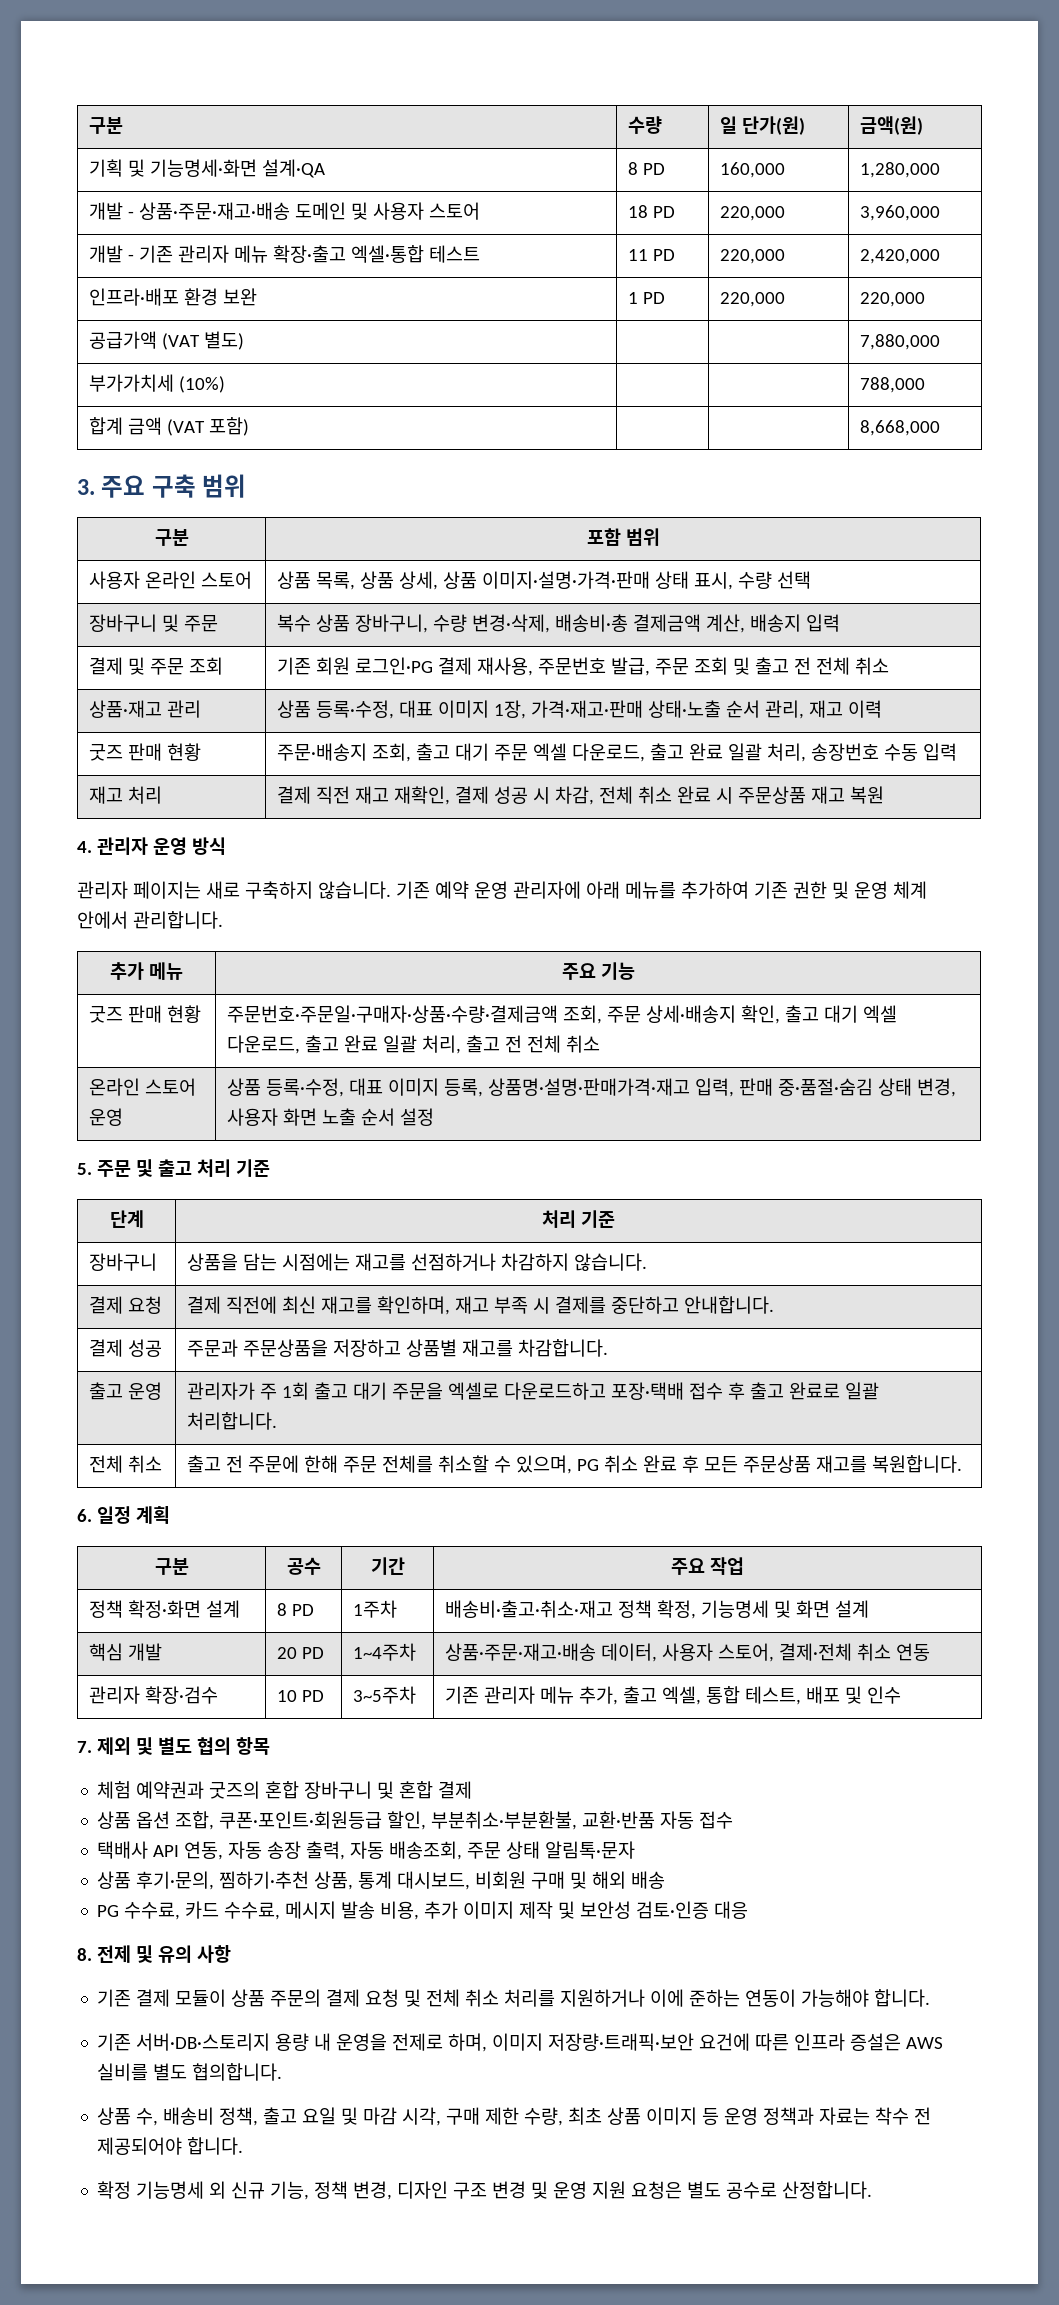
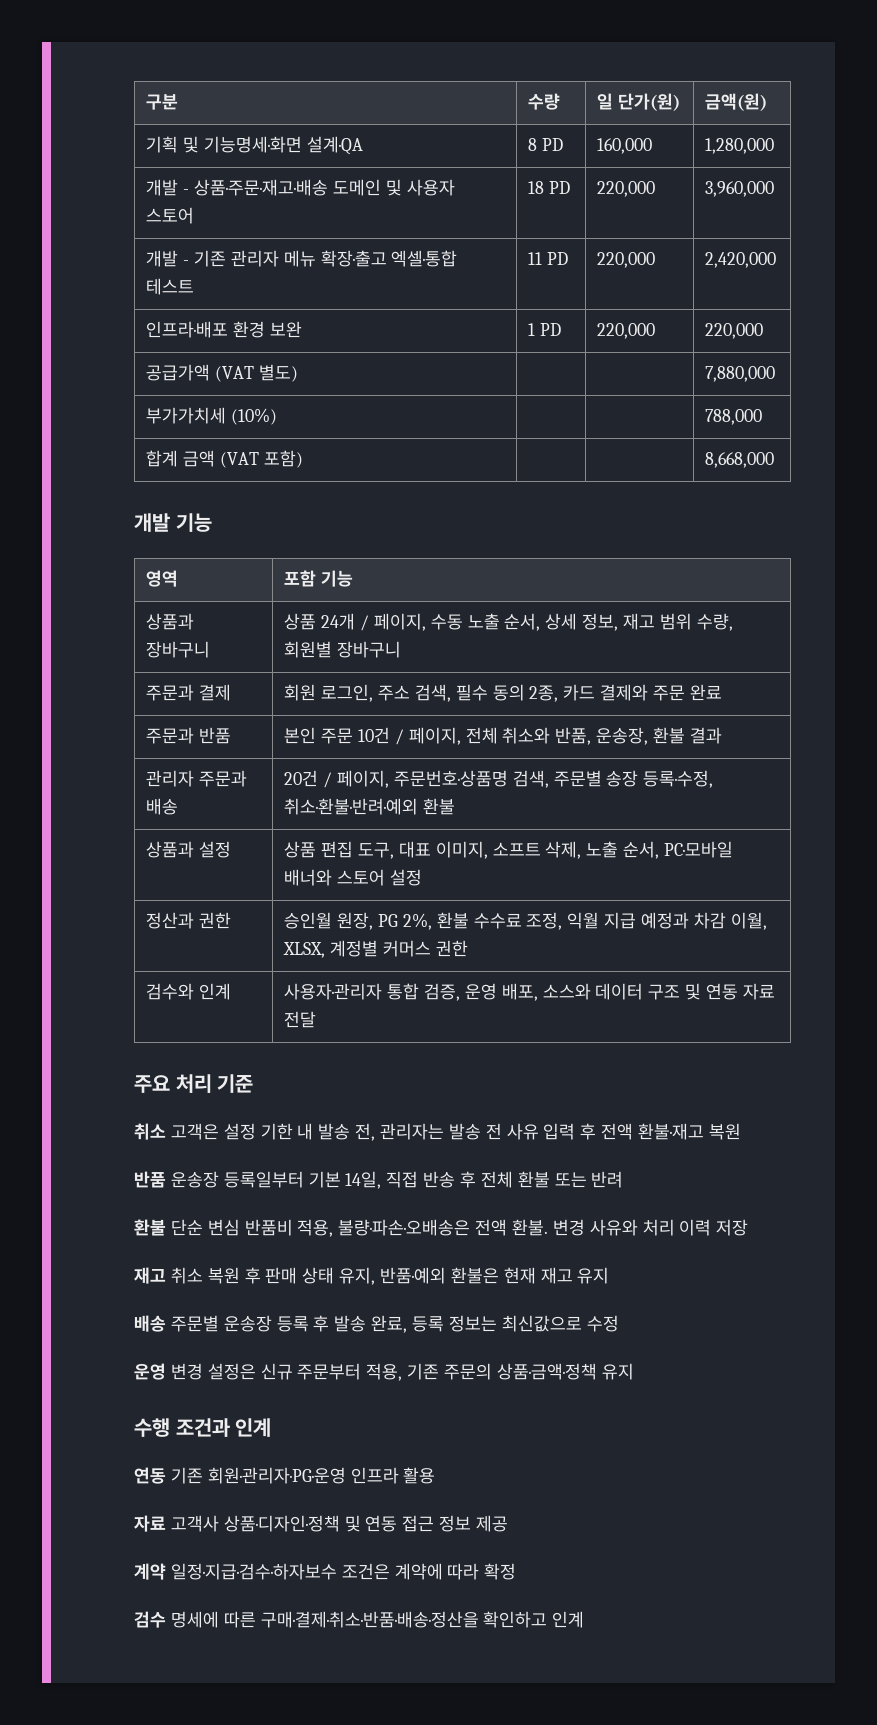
[77,474,247,498] [154,529,189,546] [586,528,660,546] [88,571,252,589] [276,571,811,590] [88,614,218,632] [276,614,840,633] [88,657,223,675] [276,657,889,676] [88,700,201,718] [276,700,882,719] [88,743,201,761] [276,743,957,762] [88,786,162,804] [276,786,884,805] [77,837,226,855] [77,881,927,899] [77,911,223,929] [110,962,183,980] [561,962,635,980] [88,1005,201,1023] [226,1005,897,1024] [226,1035,600,1054] [88,1078,196,1096] [88,1108,123,1126] [226,1078,956,1097] [226,1108,434,1126] [77,1159,270,1177] [109,1210,144,1228] [542,1210,615,1228] [88,1253,157,1271] [186,1253,647,1271] [88,1296,162,1314] [186,1296,774,1315] [88,1339,162,1357] [186,1339,608,1357] [88,1382,162,1400] [186,1382,879,1400] [186,1412,277,1430] [88,1455,162,1473] [186,1455,962,1474] [77,1506,170,1524] [154,1558,189,1575] [286,1557,321,1575] [370,1557,405,1575] [671,1557,744,1575] [88,1600,240,1618] [276,1603,314,1616] [352,1600,397,1618] [444,1600,869,1619] [88,1643,162,1661] [276,1647,324,1659] [352,1643,416,1661] [444,1643,930,1662] [88,1686,218,1704] [276,1690,324,1702] [352,1686,416,1704] [444,1686,901,1705] [77,1737,270,1755] [97,1781,473,1799] [97,1811,734,1830] [97,1841,636,1860] [97,1871,666,1890] [97,1901,749,1920] [77,1945,231,1963] [97,1989,931,2007] [97,2033,944,2052] [97,2063,283,2081] [97,2107,932,2126] [97,2137,244,2155] [97,2181,873,2200] 3. 주요 구축 범위 // 구분 | 포함 범위 // 사용자 온라인 스토어 | 상품 목록, 상품 상세, 상품 이미지·설명·가격·판매 상태 표시, 수량 선택 // 장바구니 및 주문 | 복수 상품 장바구니, 수량 변경·삭제, 배송비·총 결제금액 계산, 배송지 입력 // 결제 및 주문 조회 | 기존 회원 로그인·PG 결제 재사용, 주문번호 발급, 주문 조회 및 출고 전 전체 취소 // 상품·재고 관리 | 상품 등록·수정, 대표 이미지 1장, 가격·재고·판매 상태·노출 순서 관리, 재고 이력 // 굿즈 판매 현황 | 주문·배송지 조회, 출고 대기 주문 엑셀 다운로드, 출고 완료 일괄 처리, 송장번호 수동 입력 // 재고 처리 | 결제 직전 재고 재확인, 결제 성공 시 차감, 전체 취소 완료 시 주문상품 재고 복원 // 4. 관리자 운영 방식 // 관리자 페이지는 새로 구축하지 않습니다. 기존 예약 운영 관리자에 아래 메뉴를 추가하여 기존 권한 및 운영 체계 안에서 관리합니다. // 추가 메뉴 | 주요 기능 // 굿즈 판매 현황 | 주문번호·주문일·구매자·상품·수량·결제금액 조회, 주문 상세·배송지 확인, 출고 대기 엑셀 다운로드, 출고 완료 일괄 처리, 출고 전 전체 취소 // 온라인 스토어 운영 | 상품 등록·수정, 대표 이미지 등록, 상품명·설명·판매가격·재고 입력, 판매 중·품절·숨김 상태 변경, 사용자 화면 노출 순서 설정 // 5. 주문 및 출고 처리 기준 // 단계 | 처리 기준 // 장바구니 | 상품을 담는 시점에는 재고를 선점하거나 차감하지 않습니다. // 결제 요청 | 결제 직전에 최신 재고를 확인하며, 재고 부족 시 결제를 중단하고 안내합니다. // 결제 성공 | 주문과 주문상품을 저장하고 상품별 재고를 차감합니다. // 출고 운영 | 관리자가 주 1회 출고 대기 주문을 엑셀로 다운로드하고 포장·택배 접수 후 출고 완료로 일괄 처리합니다. // 전체 취소 | 출고 전 주문에 한해 주문 전체를 취소할 수 있으며, PG 취소 완료 후 모든 주문상품 재고를 복원합니다. // 6. 일정 계획 // 구분 | 공수 | 기간 | 주요 작업 // 정책 확정·화면 설계 | 8 PD | 1주차 | 배송비·출고·취소·재고 정책 확정, 기능명세 및 화면 설계 // 핵심 개발 | 20 PD | 1~4주차 | 상품·주문·재고·배송 데이터, 사용자 스토어, 결제·전체 취소 연동 // 관리자 확장·검수 | 10 PD | 3~5주차 | 기존 관리자 메뉴 추가, 출고 엑셀, 통합 테스트, 배포 및 인수 // 7. 제외 및 별도 협의 항목 // 체험 예약권과 굿즈의 혼합 장바구니 및 혼합 결제 // 상품 옵션 조합, 쿠폰·포인트·회원등급 할인, 부분취소·부분환불, 교환·반품 자동 접수 // 택배사 API 연동, 자동 송장 출력, 자동 배송조회, 주문 상태 알림톡·문자 // 상품 후기·문의, 찜하기·추천 상품, 통계 대시보드, 비회원 구매 및 해외 배송 // PG 수수료, 카드 수수료, 메시지 발송 비용, 추가 이미지 제작 및 보안성 검토·인증 대응 // 8. 전제 및 유의 사항 // 기존 결제 모듈이 상품 주문의 결제 요청 및 전체 취소 처리를 지원하거나 이에 준하는 연동이 가능해야 합니다. // 기존 서버·DB·스토리지 용량 내 운영을 전제로 하며, 이미지 저장량·트래픽·보안 요건에 따른 인프라 증설은 AWS 실비를 별도 협의합니다. // 상품 수, 배송비 정책, 출고 요일 및 마감 시각, 구매 제한 수량, 최초 상품 이미지 등 운영 정책과 자료는 착수 전 제공되어야 합니다. // 확정 기능명세 외 신규 기능, 정책 변경, 디자인 구조 변경 및 운영 지원 요청은 별도 공수로 산정합니다. -> [134,513,212,532] [146,570,179,587] [284,570,354,587] [146,613,195,630] [146,641,211,658] [284,613,733,631] [284,641,402,658] [146,684,232,701] [284,684,722,702] [146,727,232,744] [284,727,722,745] [146,770,248,787] [146,798,179,815] [284,770,714,788] [284,798,456,815] [146,841,232,858] [284,841,734,859] [284,869,422,886] [146,912,232,929] [284,912,767,930] [283,940,468,958] [146,983,232,1000] [284,983,775,1001] [284,1011,317,1028] [134,1074,254,1093] [134,1123,741,1141] [134,1171,624,1189] [134,1219,749,1237] [134,1267,610,1285] [134,1315,619,1333] [134,1363,634,1381] [134,1418,272,1437] [134,1467,436,1484] [134,1515,509,1532] [134,1563,517,1580] [134,1611,585,1628] 개발 기능 // 영역 | 포함 기능 // 상품과 장바구니 | 상품 24개 / 페이지, 수동 노출 순서, 상세 정보, 재고 범위 수량, 회원별 장바구니 // 주문과 결제 | 회원 로그인, 주소 검색, 필수 동의 2종, 카드 결제와 주문 완료 // 주문과 반품 | 본인 주문 10건 / 페이지, 전체 취소와 반품, 운송장, 환불 결과 // 관리자 주문과 배송 | 20건 / 페이지, 주문번호·상품명 검색, 주문별 송장 등록·수정, 취소·환불·반려·예외 환불 // 상품과 설정 | 상품 편집 도구, 대표 이미지, 소프트 삭제, 노출 순서, PC·모바일 배너와 스토어 설정 // 정산과 권한 | 승인월 원장, PG 2%, 환불 수수료 조정, 익월 지급 예정과 차감 이월, XLSX, 계정별 커머스 권한 // 검수와 인계 | 사용자·관리자 통합 검증, 운영 배포, 소스와 데이터 구조 및 연동 자료 전달 // 주요 처리 기준 // 취소 고객은 설정 기한 내 발송 전, 관리자는 발송 전 사유 입력 후 전액 환불·재고 복원 // 반품 운송장 등록일부터 기본 14일, 직접 반송 후 전체 환불 또는 반려 // 환불 단순 변심 반품비 적용, 불량·파손·오배송은 전액 환불. 변경 사유와 처리 이력 저장 // 재고 취소 복원 후 판매 상태 유지, 반품·예외 환불은 현재 재고 유지 // 배송 주문별 운송장 등록 후 발송 완료, 등록 정보는 최신값으로 수정 // 운영 변경 설정은 신규 주문부터 적용, 기존 주문의 상품·금액·정책 유지 // 수행 조건과 인계 // 연동 기존 회원·관리자·PG·운영 인프라 활용 // 자료 고객사 상품·디자인·정책 및 연동 접근 정보 제공 // 계약 일정·지급·검수·하자보수 조건은 계약에 따라 확정 // 검수 명세에 따른 구매·결제·취소·반품·배송·정산을 확인하고 인계

